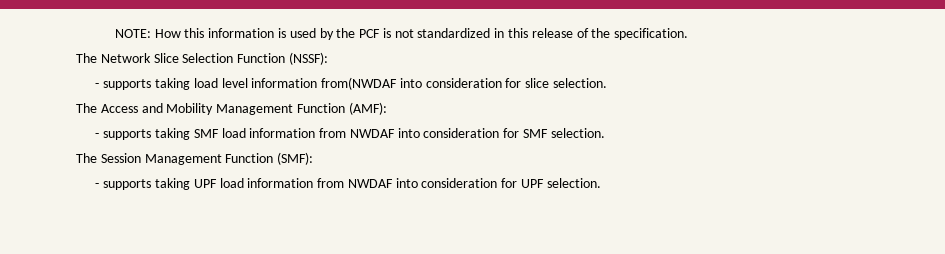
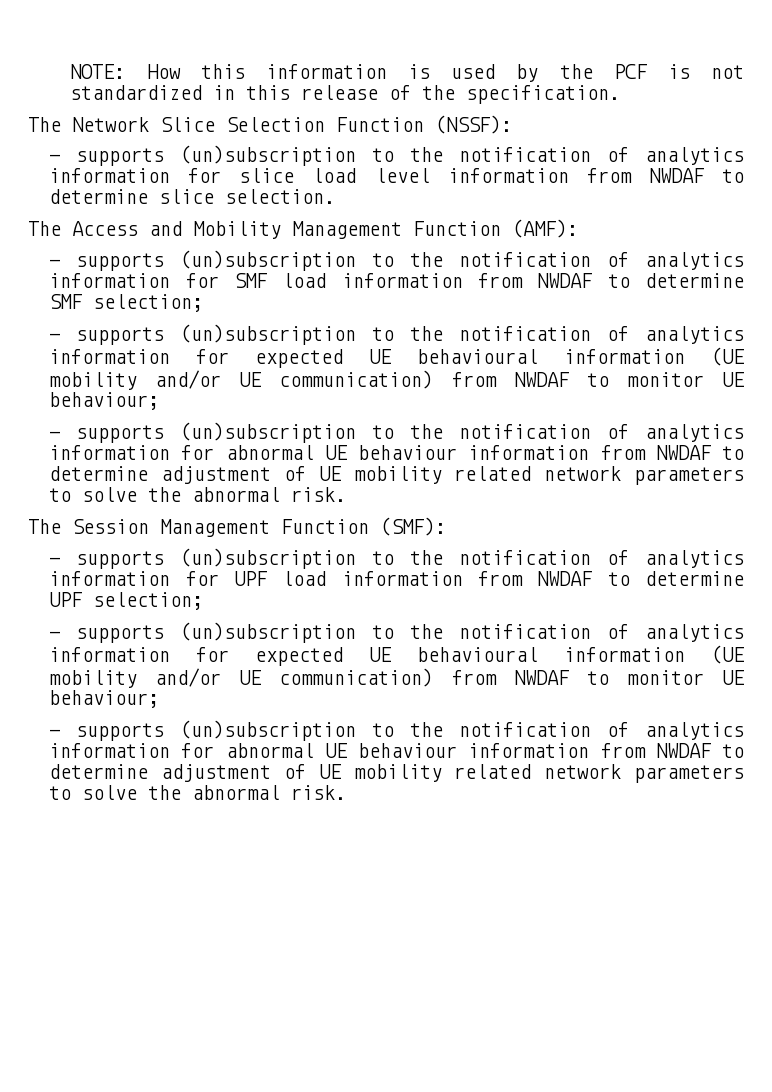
[154,77,522,90] taking load level information from(NWDAF into consideration for -> [180,145,744,166] [49,168,744,183] [49,189,149,204] (un)subscription to the notification of analytics information for slice load level information from NWDAF to determine
[154,128,190,140] taking -> [180,250,744,271] [49,273,219,288] (un)subscription to the notification of analytics information for
[397,128,605,138] into consideration for SMF selection. -> [607,273,744,288] [49,294,204,312] [49,324,744,345] [49,347,745,368] [49,370,744,390] [49,392,160,410] [49,422,744,443] [49,445,744,460] [49,466,745,485] [49,487,347,502] to determine SMF selection; // - supports (un)subscription to the notification of analytics information for expected UE behavioural information (UE mobility and/or UE communication) from NWDAF to monitor UE behaviour; // - supports (un)subscription to the notification of analytics information for abnormal UE behaviour information from NWDAF to determine adjustment of UE mobility related network parameters to solve the abnormal risk.
[154,178,190,190] taking -> [180,548,744,569] [49,571,219,586] (un)subscription to the notification of analytics information for
[395,178,601,188] into consideration for UPF selection. -> [607,571,744,586] [49,592,204,610] [49,622,744,643] [49,645,745,666] [49,668,744,688] [49,690,160,708] [49,720,744,741] [49,743,744,758] [49,764,745,783] [49,785,347,800] to determine UPF selection; // - supports (un)subscription to the notification of analytics information for expected UE behavioural information (UE mobility and/or UE communication) from NWDAF to monitor UE behaviour; // - supports (un)subscription to the notification of analytics information for abnormal UE behaviour information from NWDAF to determine adjustment of UE mobility related network parameters to solve the abnormal risk.

